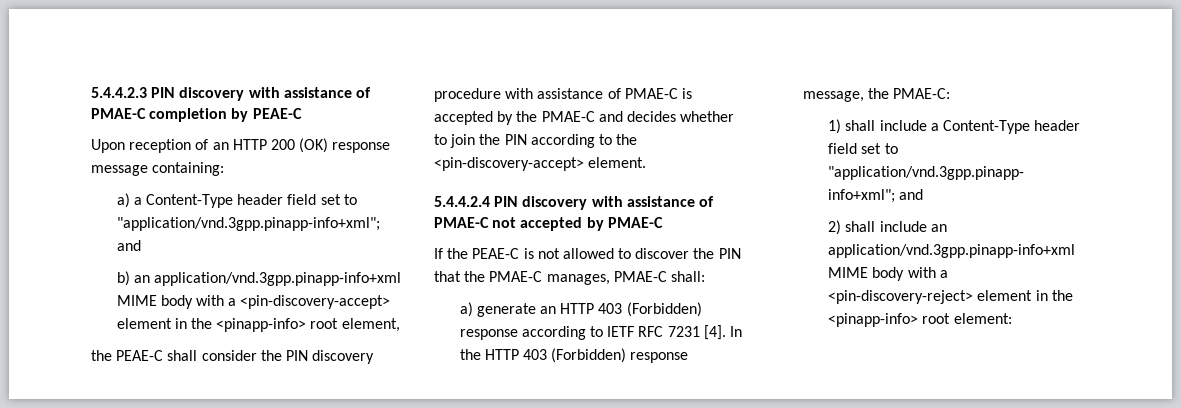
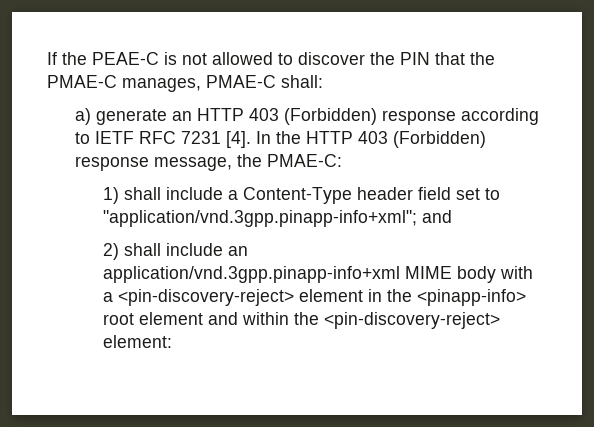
[91,87,371,101] [91,108,302,122] [91,138,391,153] [91,162,225,176] [116,193,357,208] [116,217,380,231] [116,240,141,251] [116,271,402,286] [116,295,391,309] [116,318,400,332] [91,350,375,364] [434,88,692,102] [434,111,735,125] [434,134,638,148] [434,157,647,171] [434,196,714,210] [434,217,663,231] 5.4.4.2.3 PIN discovery with assistance of PMAE-C completion by PEAE-C // Upon reception of an HTTP 200 (OK) response message containing: // a) a Content-Type header field set to "application/vnd.3gpp.pinapp-info+xml"; and // b) an application/vnd.3gpp.pinapp-info+xml MIME body with a <pin-discovery-accept> element in the <pinapp-info> root element, // the PEAE-C shall consider the PIN discovery procedure with assistance of PMAE-C is accepted by the PMAE-C and decides whether to join the PIN according to the <pin-discovery-accept> element. // 5.4.4.2.4 PIN discovery with assistance of PMAE-C not accepted by PMAE-C // -> (47, 58) none
(951, 318) none -> [138,312,500,329] element and within the <pin-discovery-reject>

